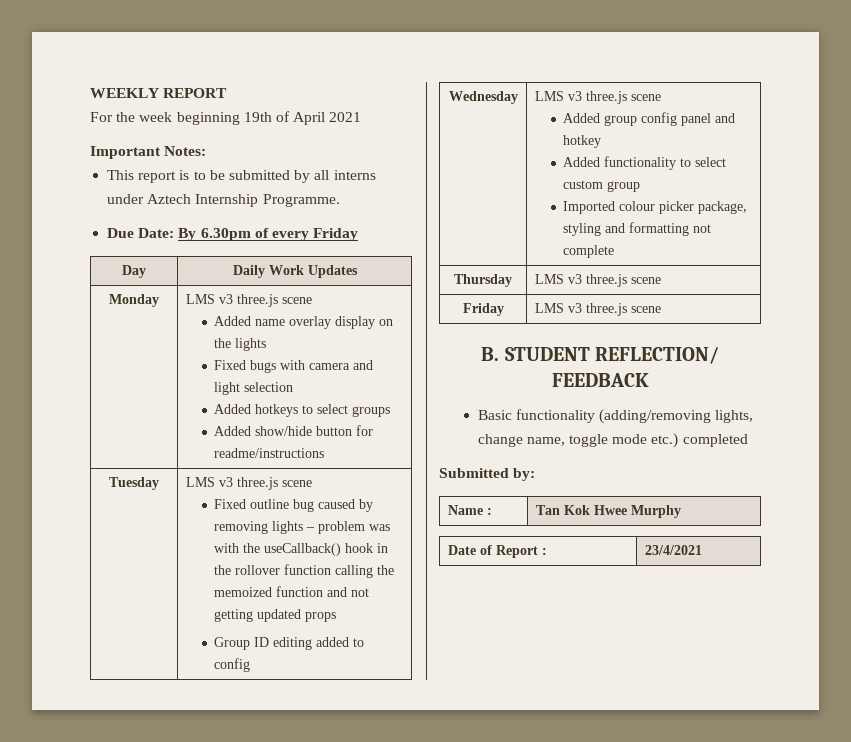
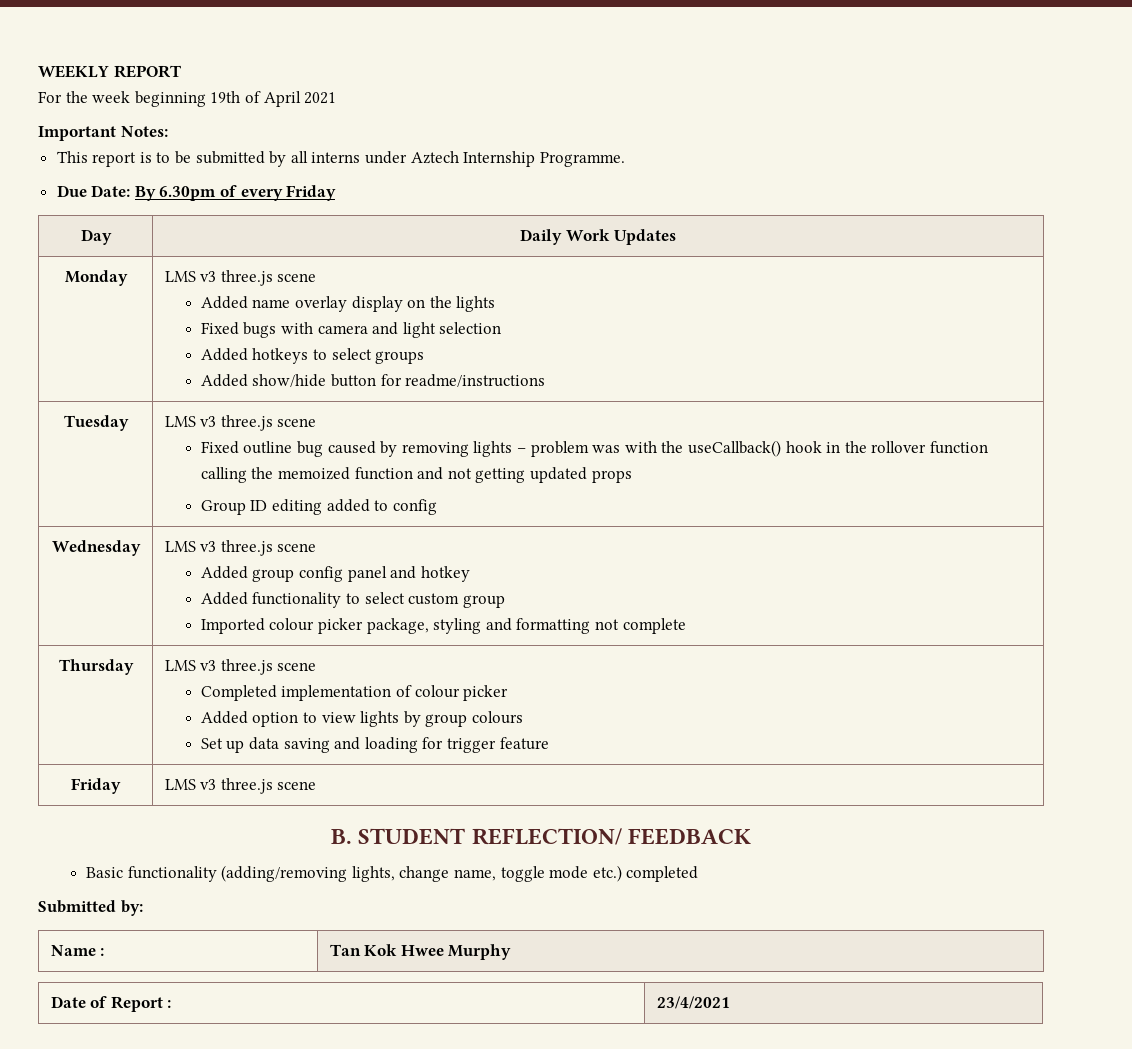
(661, 280) none -> [200,685,509,701] [200,711,524,727] [200,737,549,753] // Completed implementation of colour picker // Added option to view lights by group colours // Set up data saving and loading for trigger feature

